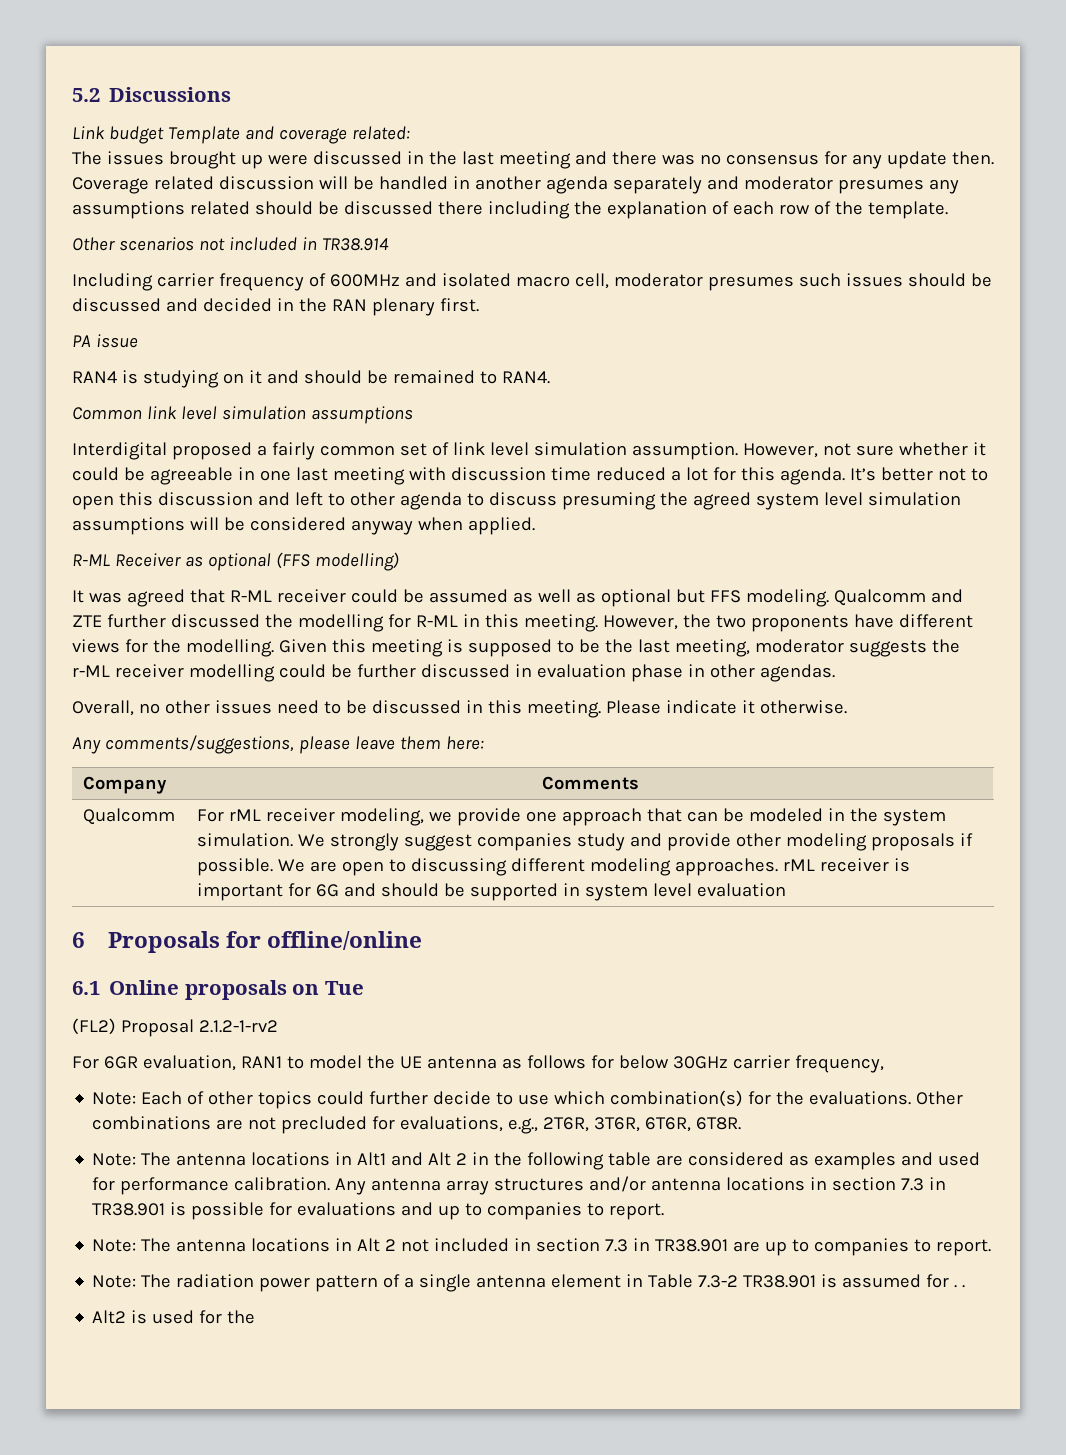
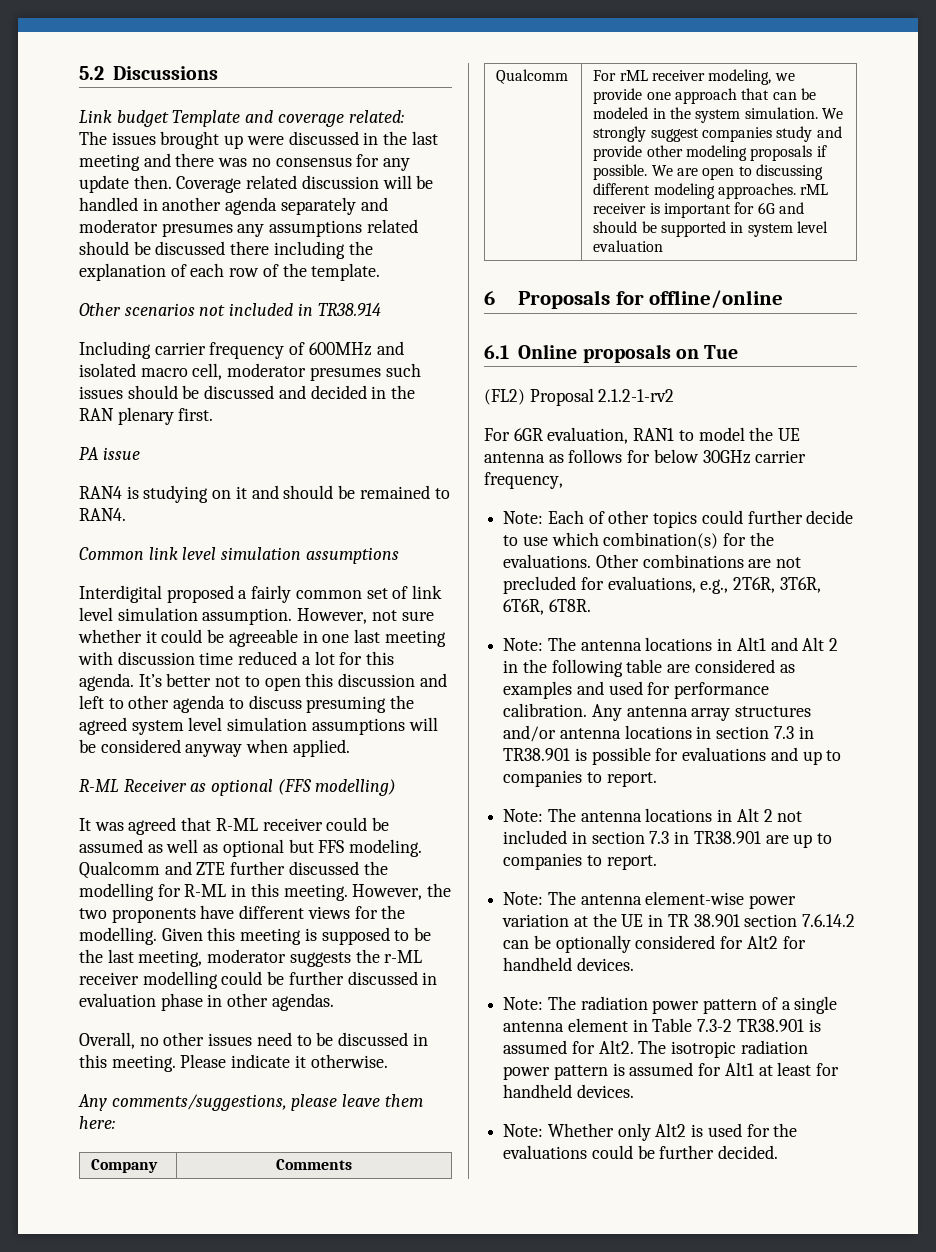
(992, 1247) none -> [503,891,797,909] [502,913,856,927] [503,935,806,953] [503,957,634,971] // Note: The antenna element-wise power variation at the UE in TR 38.901 section 7.6.14.2 can be optionally considered for Alt2 for handheld devices.
[954,1285,966,1288] . . // -> [598,1040,808,1058] [503,1062,840,1080] [503,1084,634,1098] [503,1123,651,1141] Alt2. The isotropic radiation power pattern is assumed for Alt1 at least for handheld devices. // Note: Whether only
(256, 1317) none -> [503,1145,779,1159] evaluations could be further decided.

